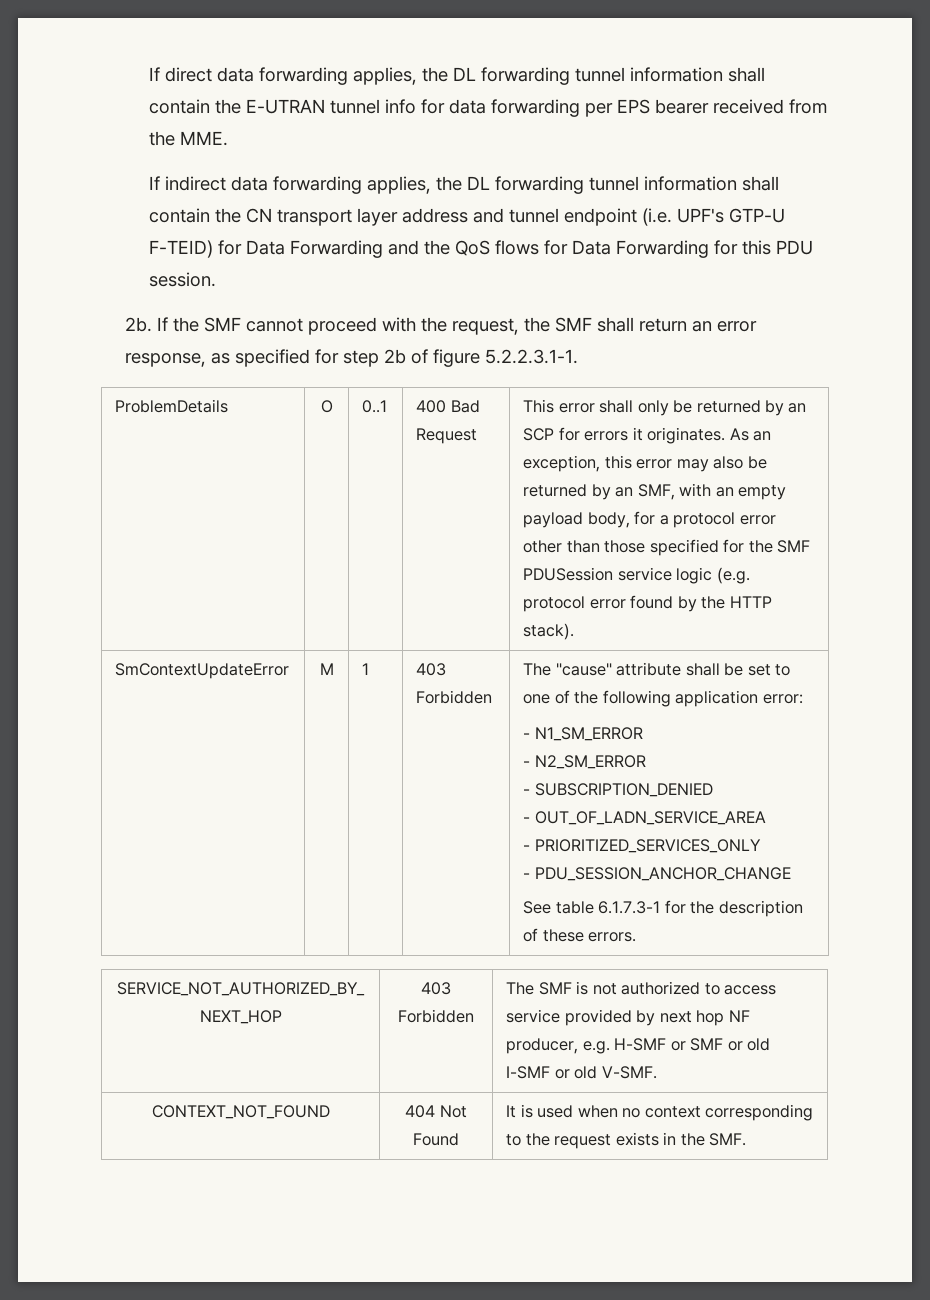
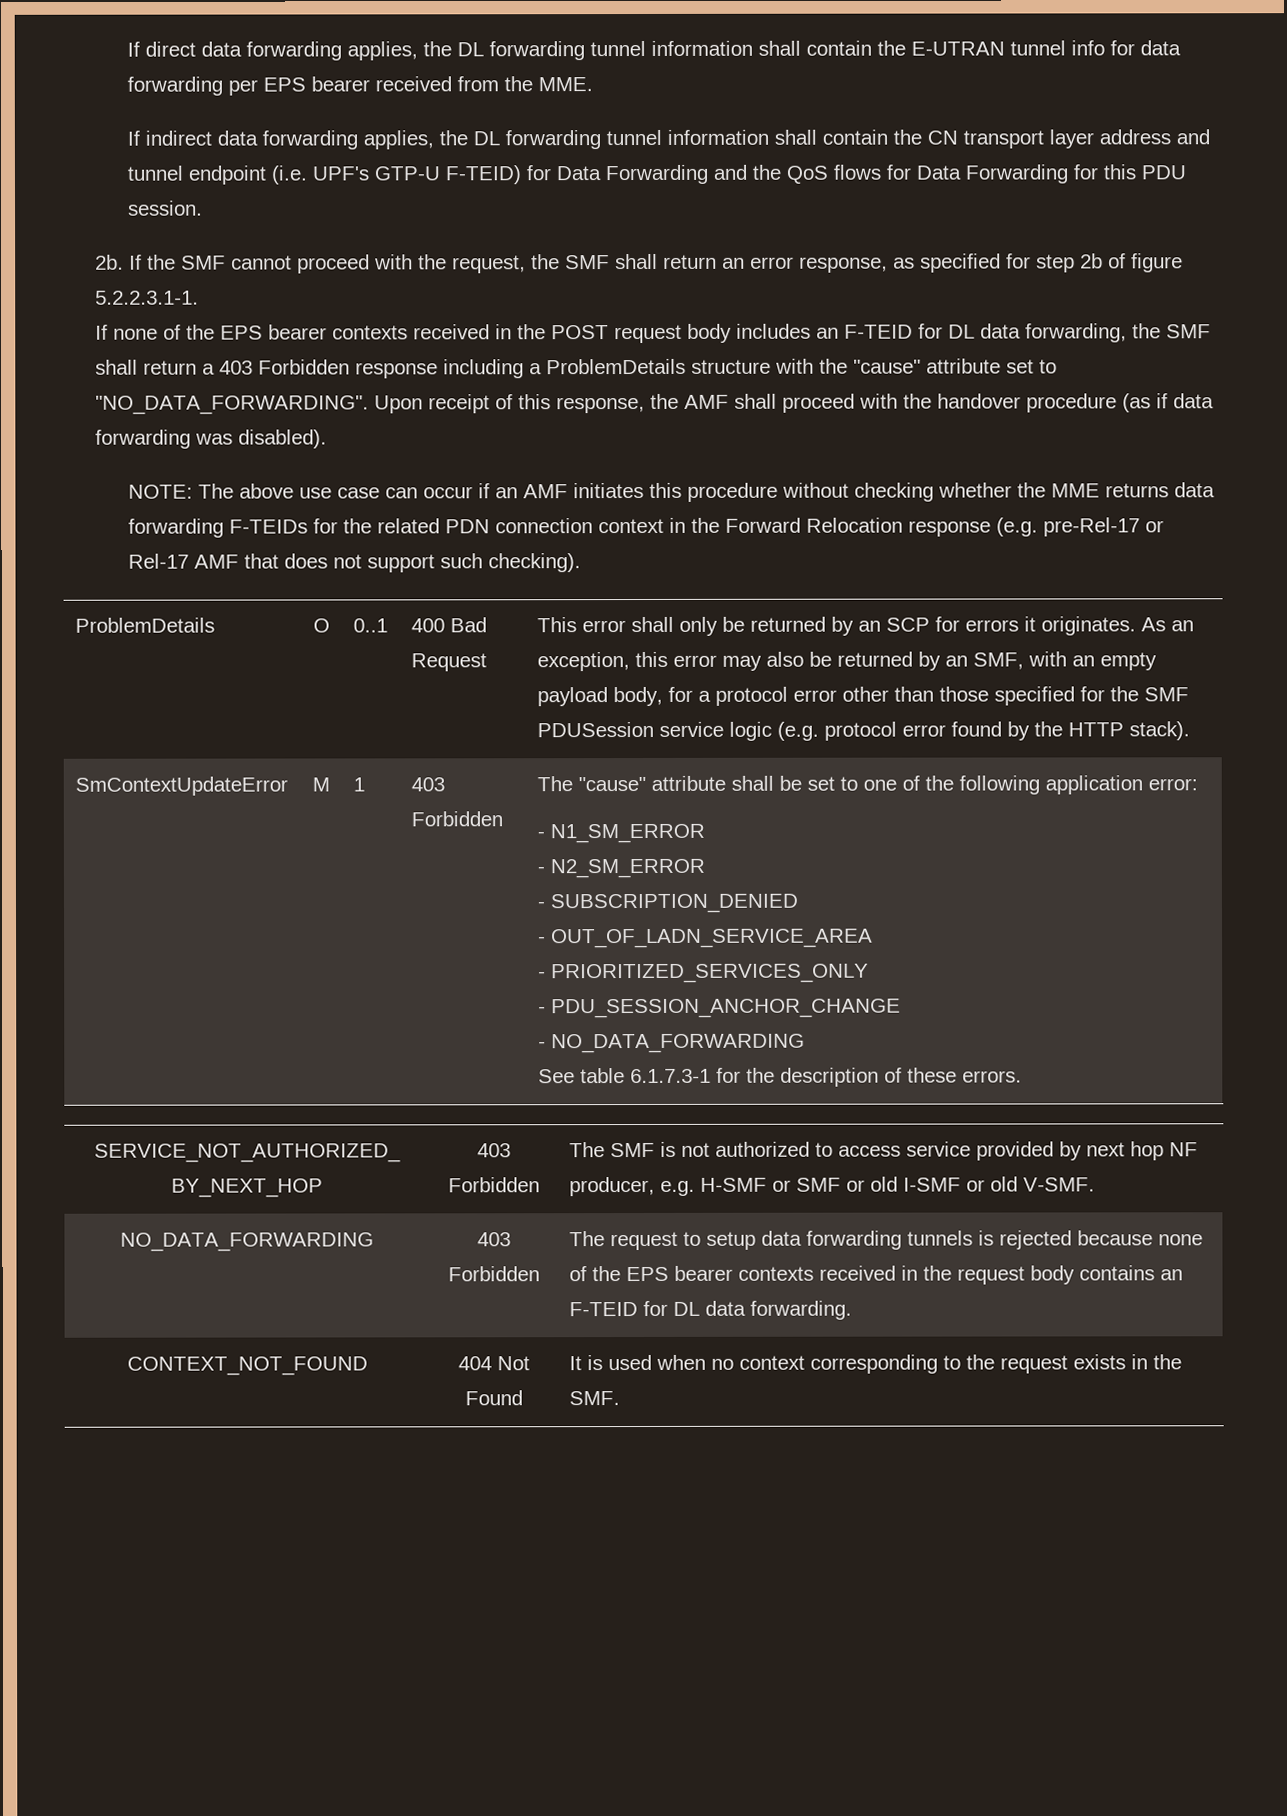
(578, 356) none -> [95,323,1212,344] [95,358,1058,379] [95,393,1215,415] [95,429,328,449] [127,482,1215,502] [127,517,1164,538] [127,553,581,573] // If none of the EPS bearer contexts received in the POST request body includes an F-TEID for DL data forwarding, the SMF shall return a 403 Forbidden response including a ProblemDetails structure with the "cause" attribute set to "NO_DATA_FORWARDING". Upon receipt of this response, the AMF shall proceed with the handover procedure (as if data forwarding was disabled). // NOTE: The above use case can occur if an AMF initiates this procedure without checking whether the MME returns data forwarding F-TEIDs for the related PDN connection context in the Forward Relocation response (e.g. pre-Rel-17 or Rel-17 AMF that does not support such checking).
(791, 874) none -> [537,1033,805,1054] // - NO_DATA_FORWARDING
(657, 1072) none -> [120,1232,374,1252] [476,1232,511,1247] [447,1266,540,1282] [568,1230,1203,1251] [568,1265,1183,1285] [568,1300,852,1320] // NO_DATA_FORWARDING | 403 Forbidden | The request to setup data forwarding tunnels is rejected because none of the EPS bearer contexts received in the request body contains an F-TEID for DL data forwarding.

